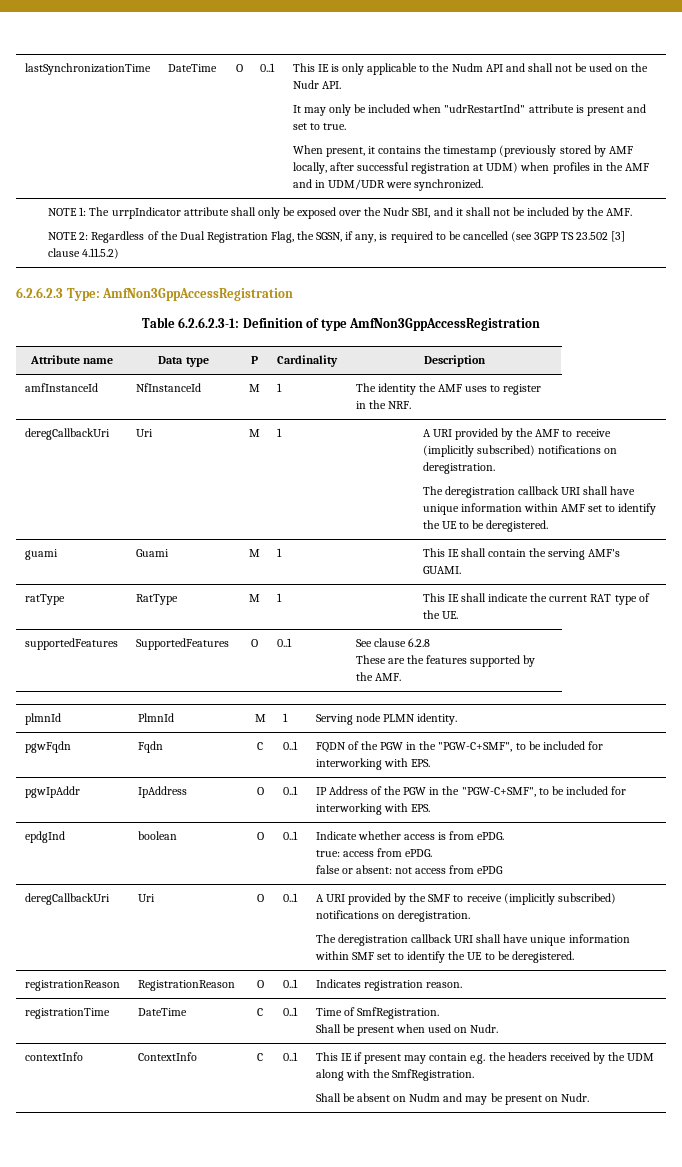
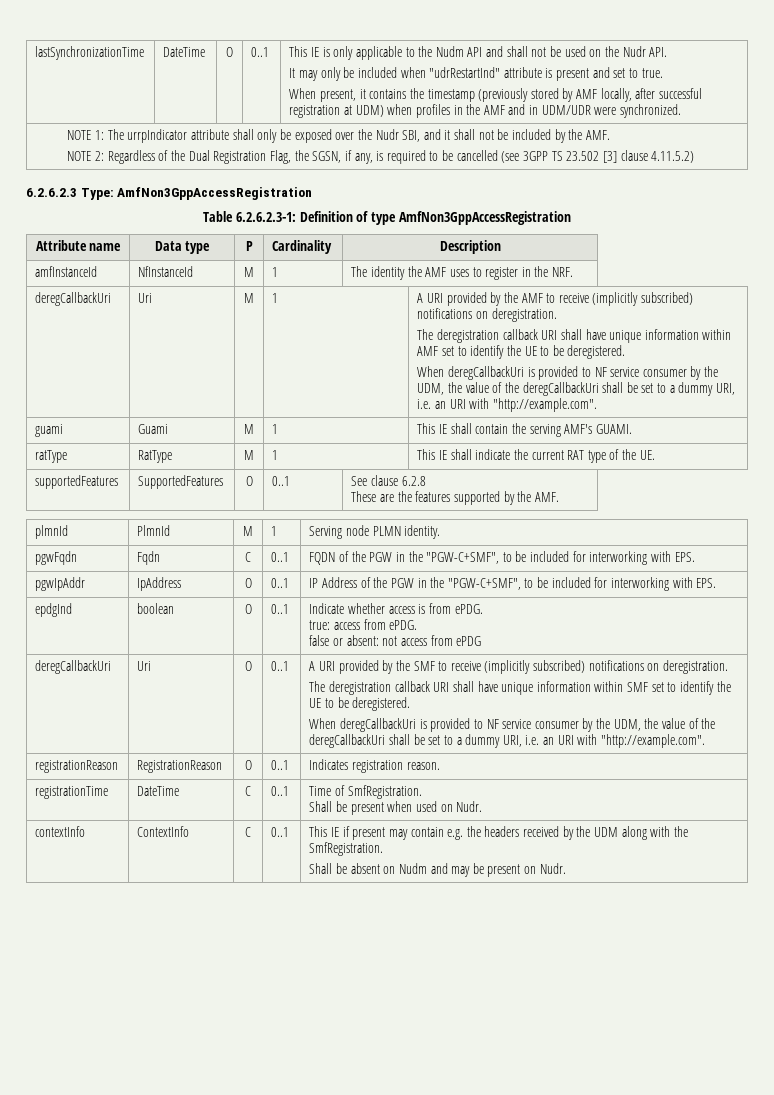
(549, 526) none -> [417,366,719,380] [417,382,736,396] [417,398,597,412] // When deregCallbackUri is provided to NF service consumer by the UDM, the value of the deregCallbackUri shall be set to a dummy URI, i.e. an URI with "http://example.com".
(574, 957) none -> [309,718,716,732] [309,734,706,748] // When deregCallbackUri is provided to NF service consumer by the UDM, the value of the deregCallbackUri shall be set to a dummy URI, i.e. an URI with "http://example.com".

